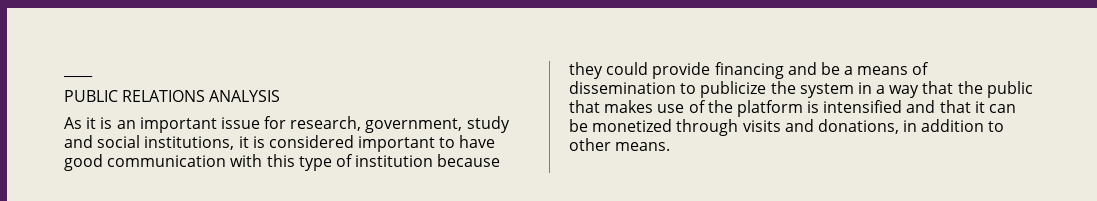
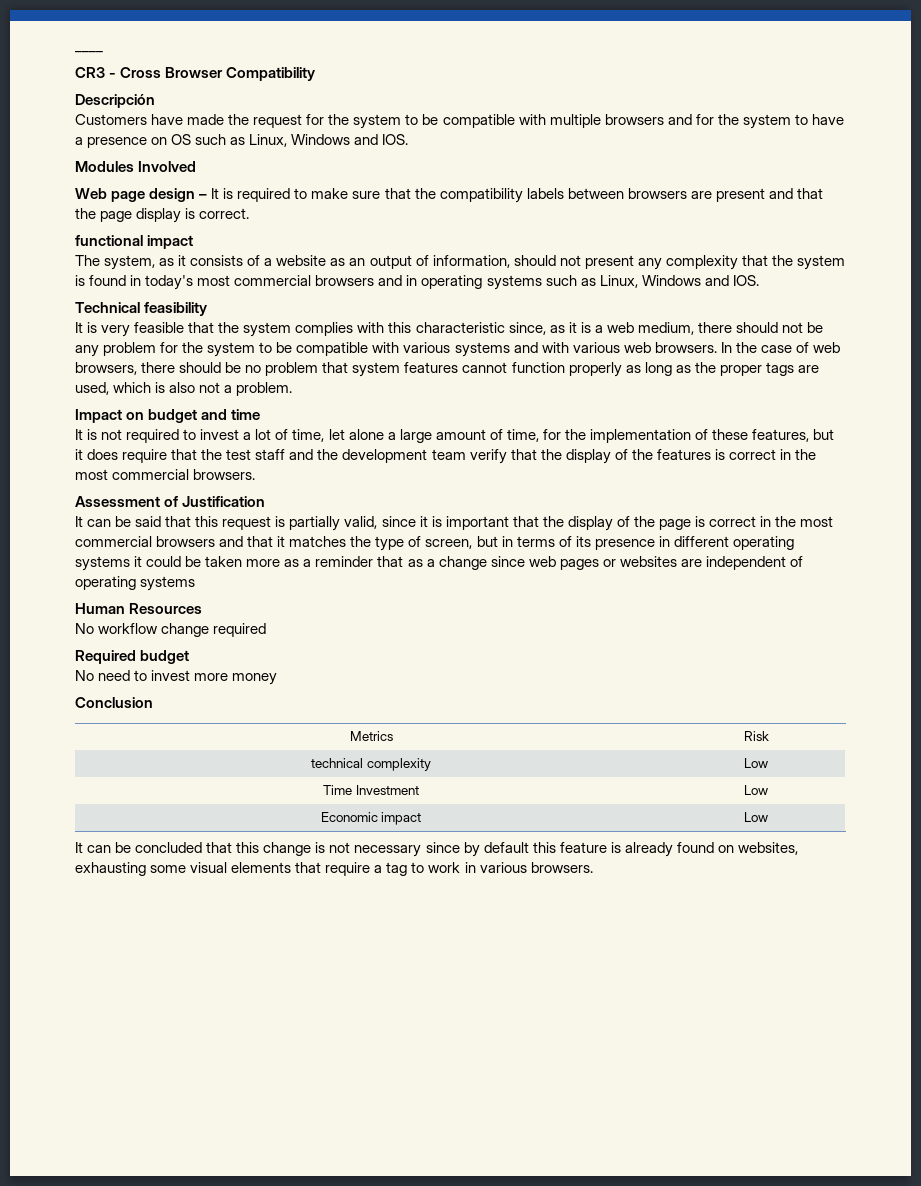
[64,90,281,102] [64,116,510,133] [64,135,496,152] [64,154,501,171] [569,62,930,79] [569,81,1033,98] [569,100,1017,117] [569,119,1005,136] [569,138,671,151] PUBLIC RELATIONS ANALYSIS // As it is an important issue for research, government, study and social institutions, it is considered important to have good communication with this type of institution because they could provide financing and be a means of dissemination to publicize the system in a way that the public that makes use of the platform is intensified and that it can be monetized through visits and donations, in addition to other means. -> [75,67,316,81] [75,94,155,108] [75,114,844,129] [75,134,409,148] [75,161,197,172] [75,188,823,203] [75,208,250,223] [75,235,194,249] [75,255,845,270] [75,275,759,290] [75,302,208,316] [75,322,824,337] [75,342,840,357] [75,362,819,377] [75,382,293,396] [75,409,261,423] [75,429,835,443] [75,449,817,464] [75,469,256,480] [75,496,266,507] [75,516,834,531] [75,536,794,551] [75,556,803,571] [75,576,196,591] [75,603,203,614] [75,623,267,637] [75,650,190,664] [75,670,278,685] [75,697,153,708] [349,731,393,741] [743,731,769,741] [311,758,431,771] [744,758,768,768] [323,785,419,795] [744,785,768,795] [320,812,422,825] [744,812,768,822] [75,842,798,857] [75,862,593,876] CR3 - Cross Browser Compatibility // Descripción // Customers have made the request for the system to be compatible with multiple browsers and for the system to have a presence on OS such as Linux, Windows and IOS. // Modules Involved // Web page design – It is required to make sure that the compatibility labels between browsers are present and that the page display is correct. // functional impact // The system, as it consists of a website as an output of information, should not present any complexity that the system is found in today's most commercial browsers and in operating systems such as Linux, Windows and IOS. // Technical feasibility // It is very feasible that the system complies with this characteristic since, as it is a web medium, there should not be any problem for the system to be compatible with various systems and with various web browsers. In the case of web browsers, there should be no problem that system features cannot function properly as long as the proper tags are used, which is also not a problem. // Impact on budget and time // It is not required to invest a lot of time, let alone a large amount of time, for the implementation of these features, but it does require that the test staff and the development team verify that the display of the features is correct in the most commercial browsers. // Assessment of Justification // It can be said that this request is partially valid, since it is important that the display of the page is correct in the most commercial browsers and that it matches the type of screen, but in terms of its presence in different operating systems it could be taken more as a reminder that as a change since web pages or websites are independent of operating systems // Human Resources // No workflow change required // Required budget // No need to invest more money // Conclusion // Metrics | Risk // technical complexity | Low // Time Investment | Low // Economic impact | Low // It can be concluded that this change is not necessary since by default this feature is already found on websites, exhausting some visual elements that require a tag to work in various browsers.

